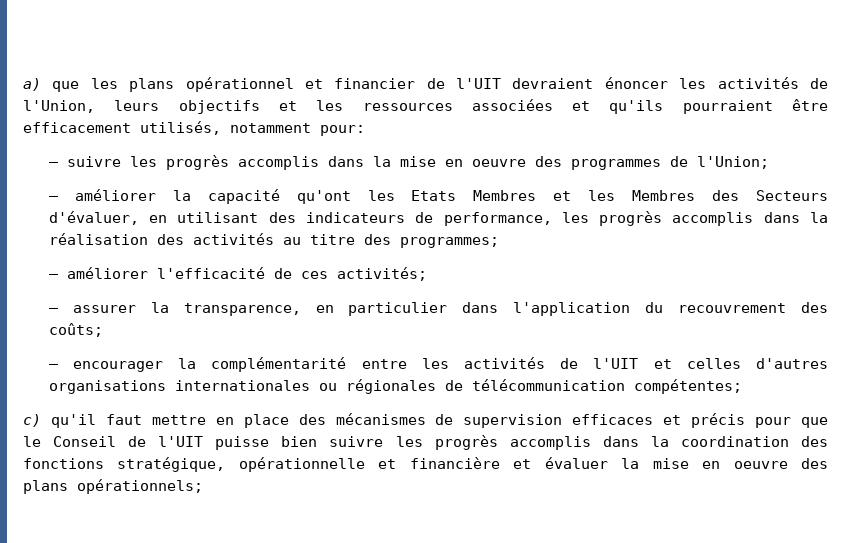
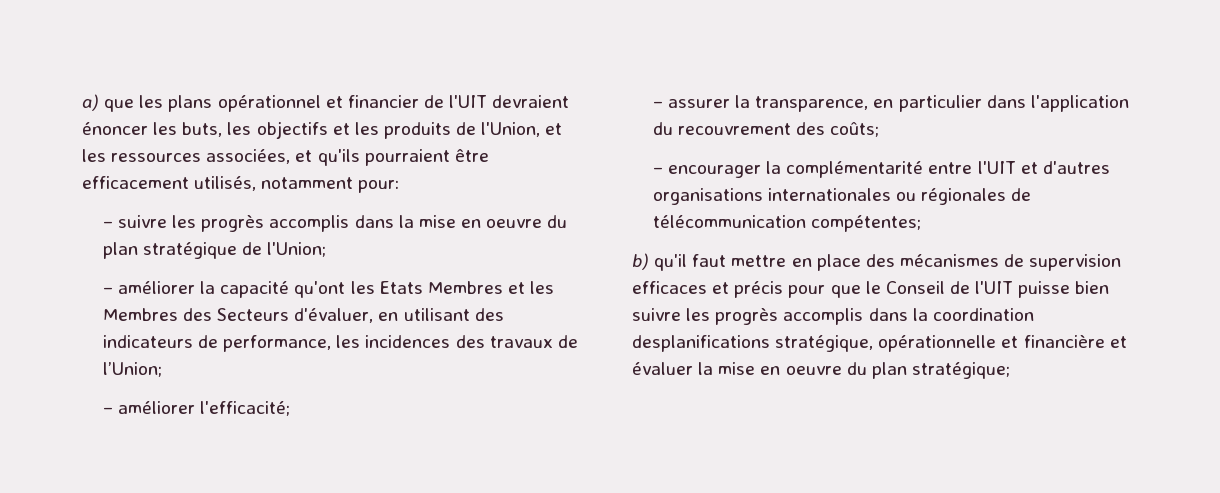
[717,77,828,89] [23,99,553,114] activités de l'Union, leurs objectifs et les ressources associées -> [182,121,563,139] [82,149,291,164] buts, les objectifs et les produits de l'Union, et les ressources associées,
[534,156,661,170] des programmes -> [547,215,568,228] [102,242,238,259] du plan stratégique
[599,211,828,226] [48,233,499,248] [48,267,427,281] progrès accomplis dans la réalisation des activités au titre des programmes; // – améliorer l'efficacité de ces activités; -> [365,335,578,348] [102,362,162,377] [102,401,291,416] incidences des travaux de l’Union; // – améliorer l'efficacité;
[421,357,579,369] les activités de -> (973, 168) none
[686,358,741,369] celles -> (1038, 168) none
[23,414,41,427] c) -> [632,253,649,270] b)
[801,436,829,447] [23,458,104,469] des fonctions -> [632,335,770,352] desplanifications
[801,458,829,469] [23,479,203,494] des plans opérationnels; -> [846,362,1010,379] du plan stratégique;

